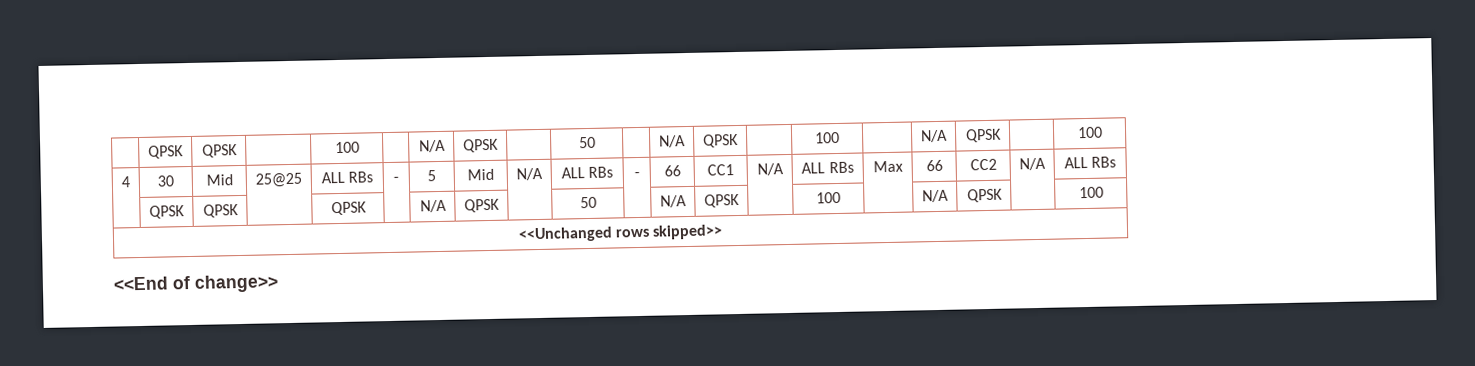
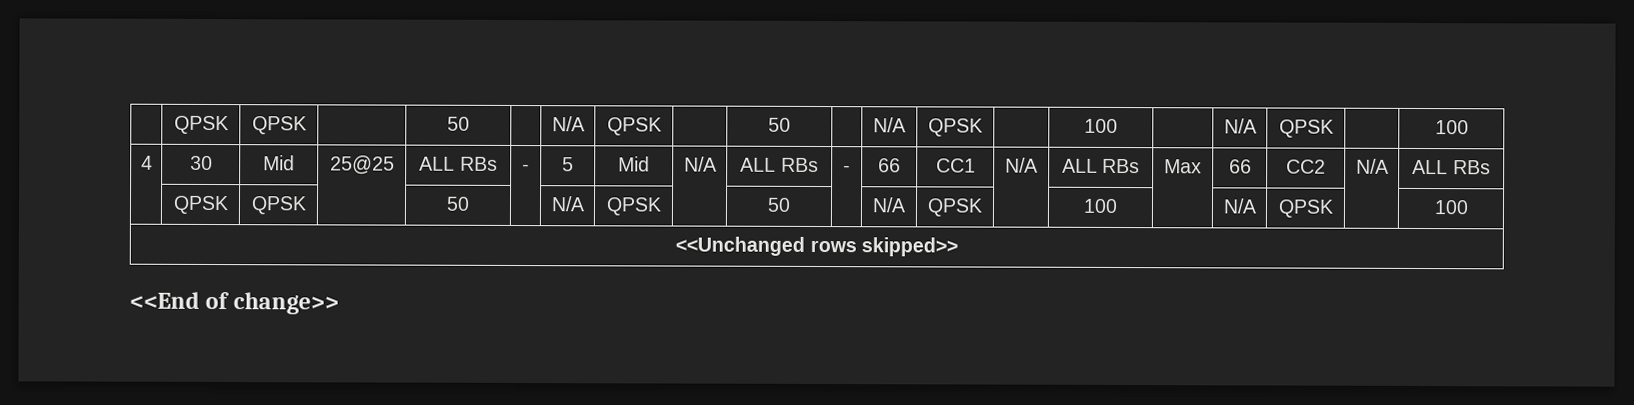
[148,145,184,159] [201,144,238,158] [334,141,360,154] | QPSK | QPSK | | 100 -> [173,115,229,135] [251,116,307,135] [447,116,470,131] | QPSK | QPSK | | 50
[330,201,367,216] QPSK -> [446,196,470,211] 50

